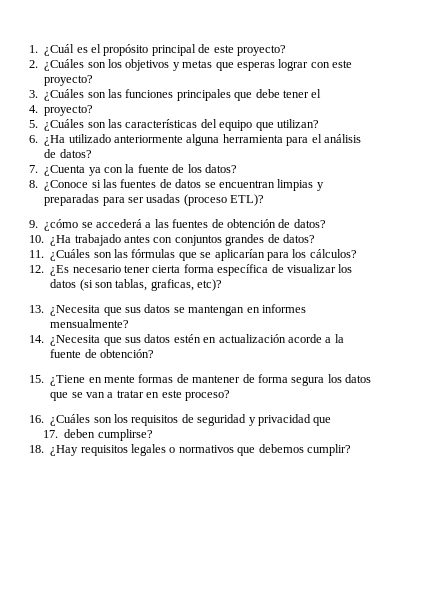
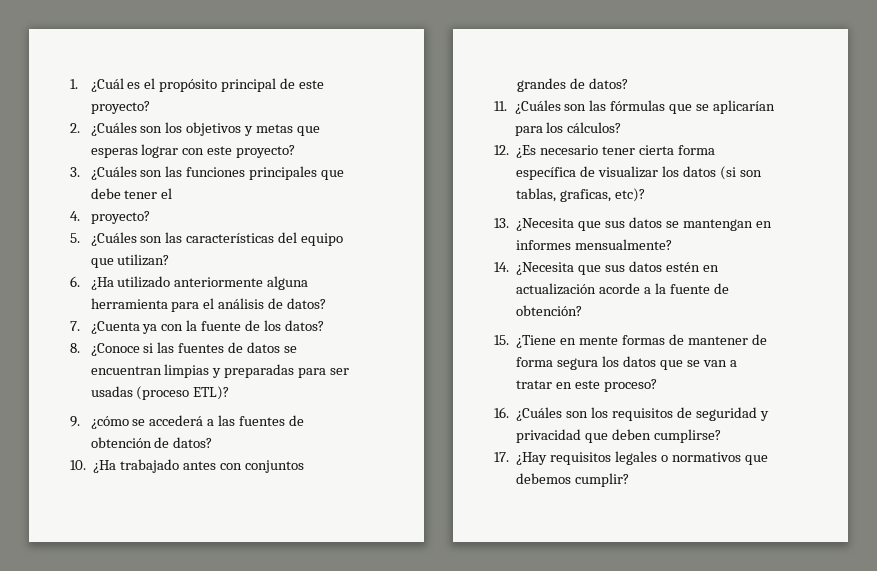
[42,430,58,438] // 17. -> (609, 438) none
[29,445,44,453] 18. -> [494,452,509,462] 17.

